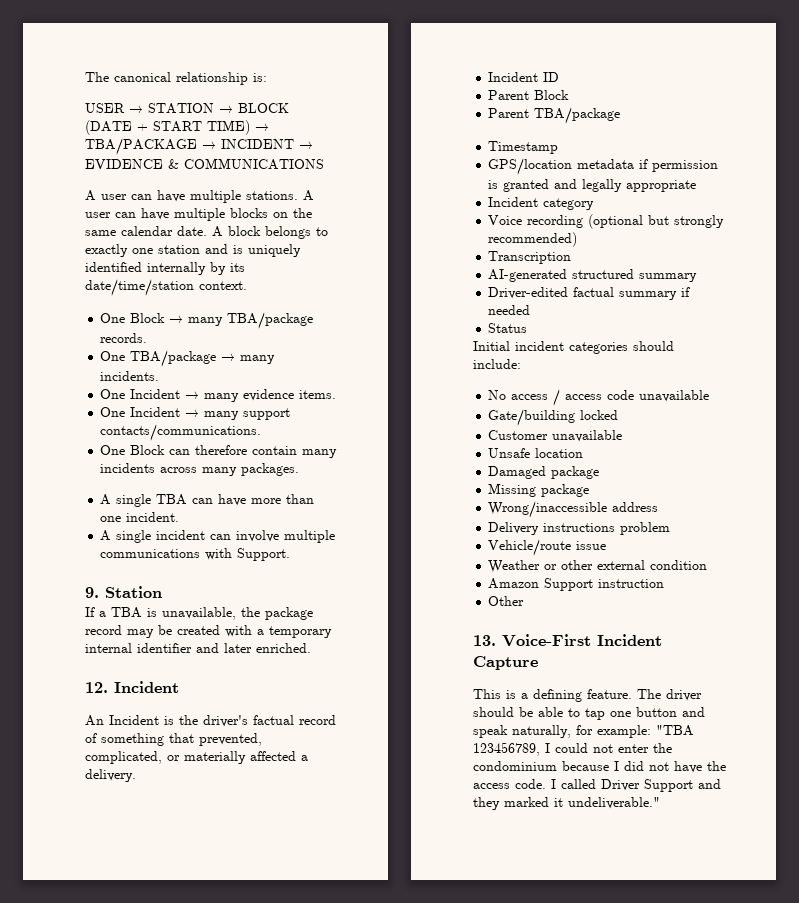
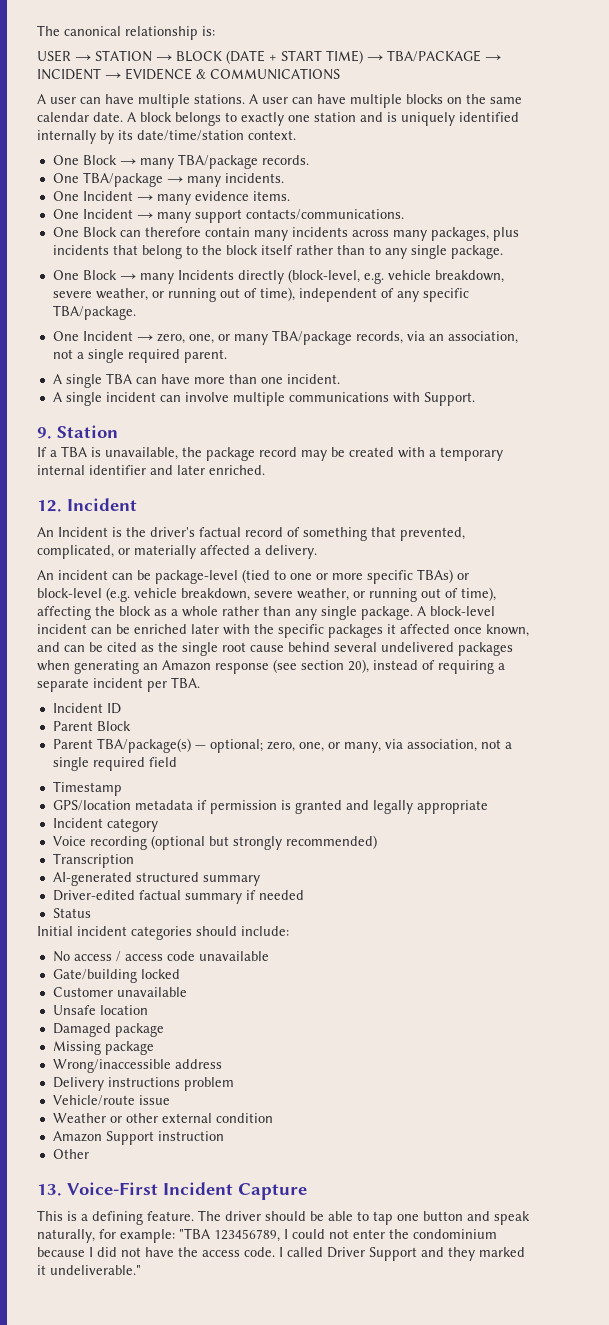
[241,463,300,476] packages. -> [430,227,519,241] [52,245,503,259] [52,269,504,284] [52,287,469,302] [52,305,136,320] [52,330,518,345] [52,349,227,363] packages, plus incidents that belong to the block itself rather than to any single package. // One Block → many Incidents directly (block-level, e.g. vehicle breakdown, severe weather, or running out of time), independent of any specific TBA/package. // One Incident → zero, one, or many TBA/package records, via an association, not a single required parent.
(136, 775) none -> [37,569,469,584] [37,587,496,602] [37,606,495,620] [37,624,529,638] [37,642,513,656] [37,659,505,674] [37,677,200,692] // An incident can be package-level (tied to one or more specific TBAs) or block-level (e.g. vehicle breakdown, severe weather, or running out of time), affecting the block as a whole rather than any single package. A block-level incident can be enriched later with the specific packages it affected once known, and can be cited as the single root cause behind several undelivered packages when generating an Amazon response (see section 20), instead of requiring a separate incident per TBA.
[534,107,621,124] TBA/package -> [96,738,512,753] [52,757,177,771] TBA/package(s) — optional; zero, one, or many, via association, not a single required field

